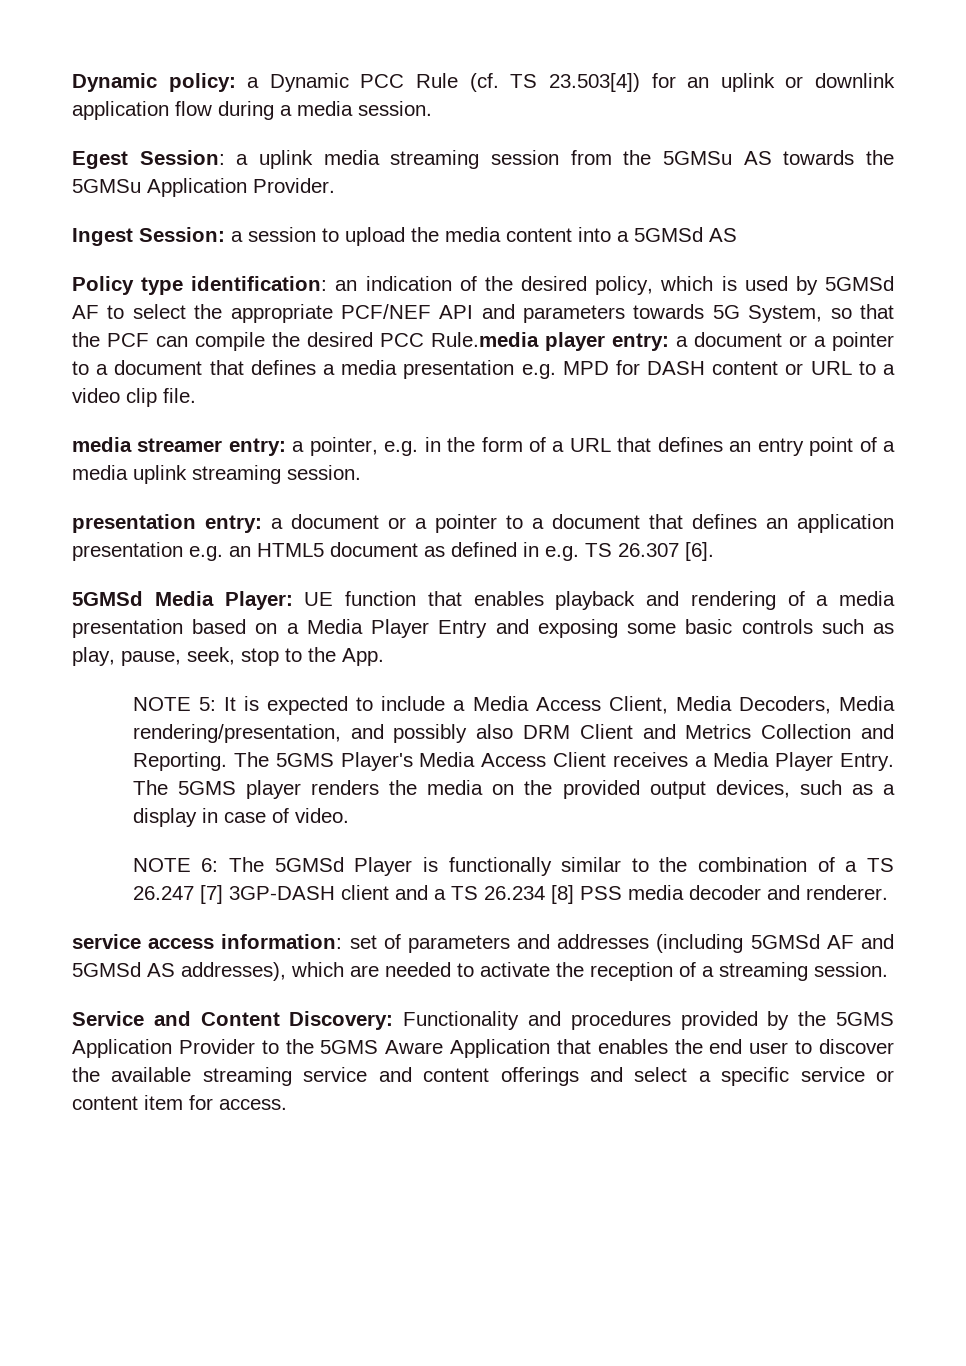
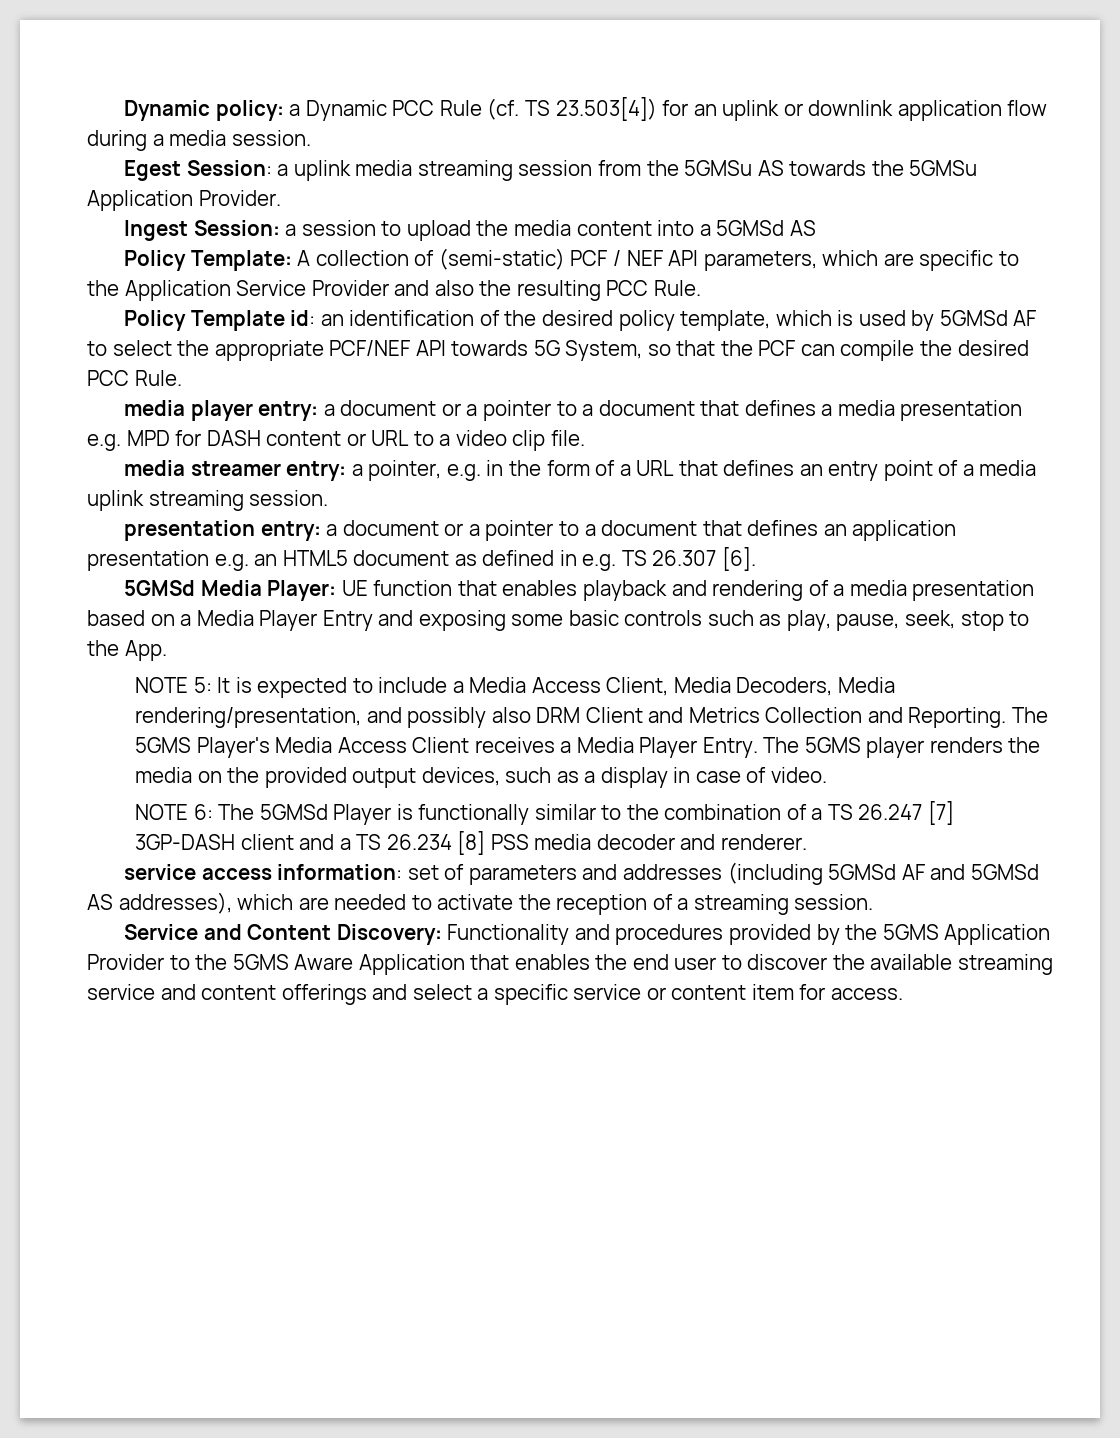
[141,276,452,295] type identification: an indication -> [190,248,1019,271] [87,280,701,301] [124,310,475,331] Template: A collection of (semi-static) PCF / NEF API parameters, which are specific to the Application Service Provider and also the resulting PCC Rule. // Policy Template id: an identification
[595,276,654,295] policy, -> [618,310,771,331] policy template,
[481,304,626,323] and parameters -> (446, 348) none
[431,332,539,347] Rule.media -> [134,370,182,386] [124,400,186,416] Rule. // media

